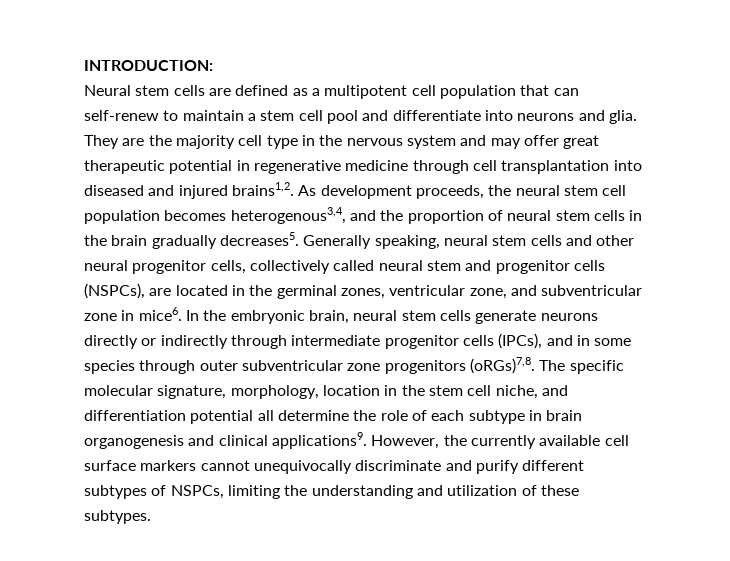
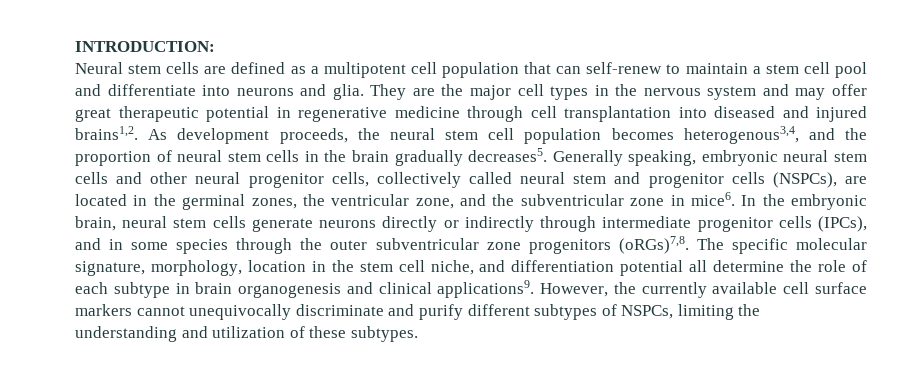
[175,135,298,149] majority cell type -> [469,84,589,100] major cell types
(440, 242) none -> [701,150,778,166] embryonic
(385, 293) none -> [302,194,325,206] the
(537, 290) none -> [492,194,515,206] the
(196, 367) none -> [300,238,323,250] the

